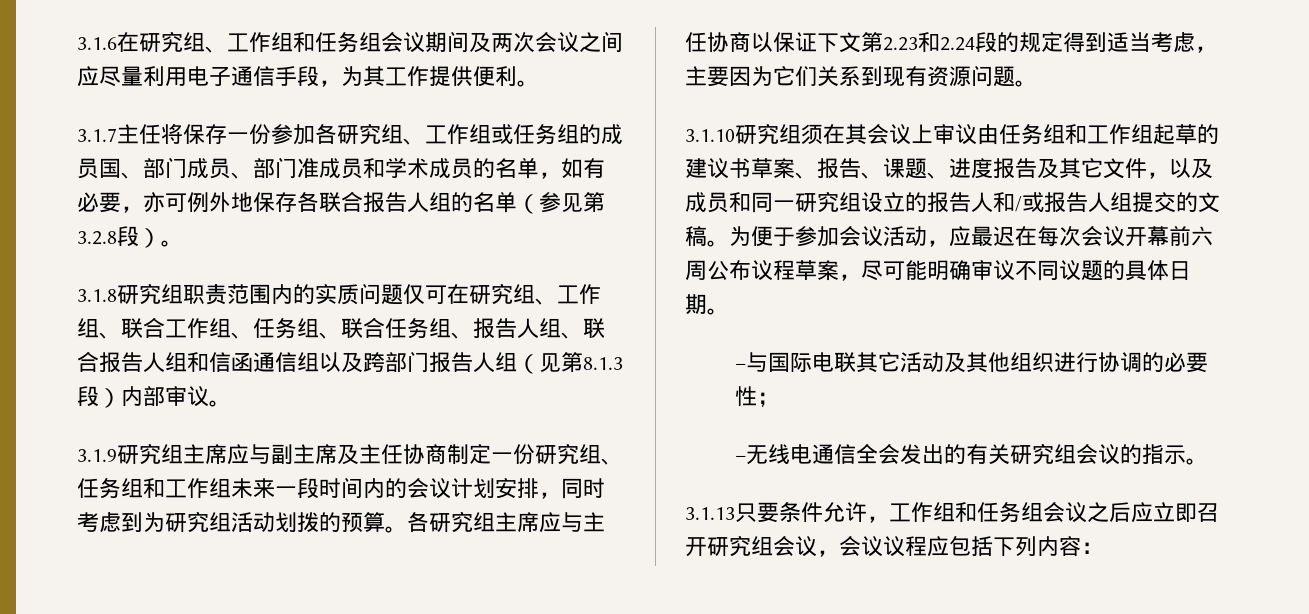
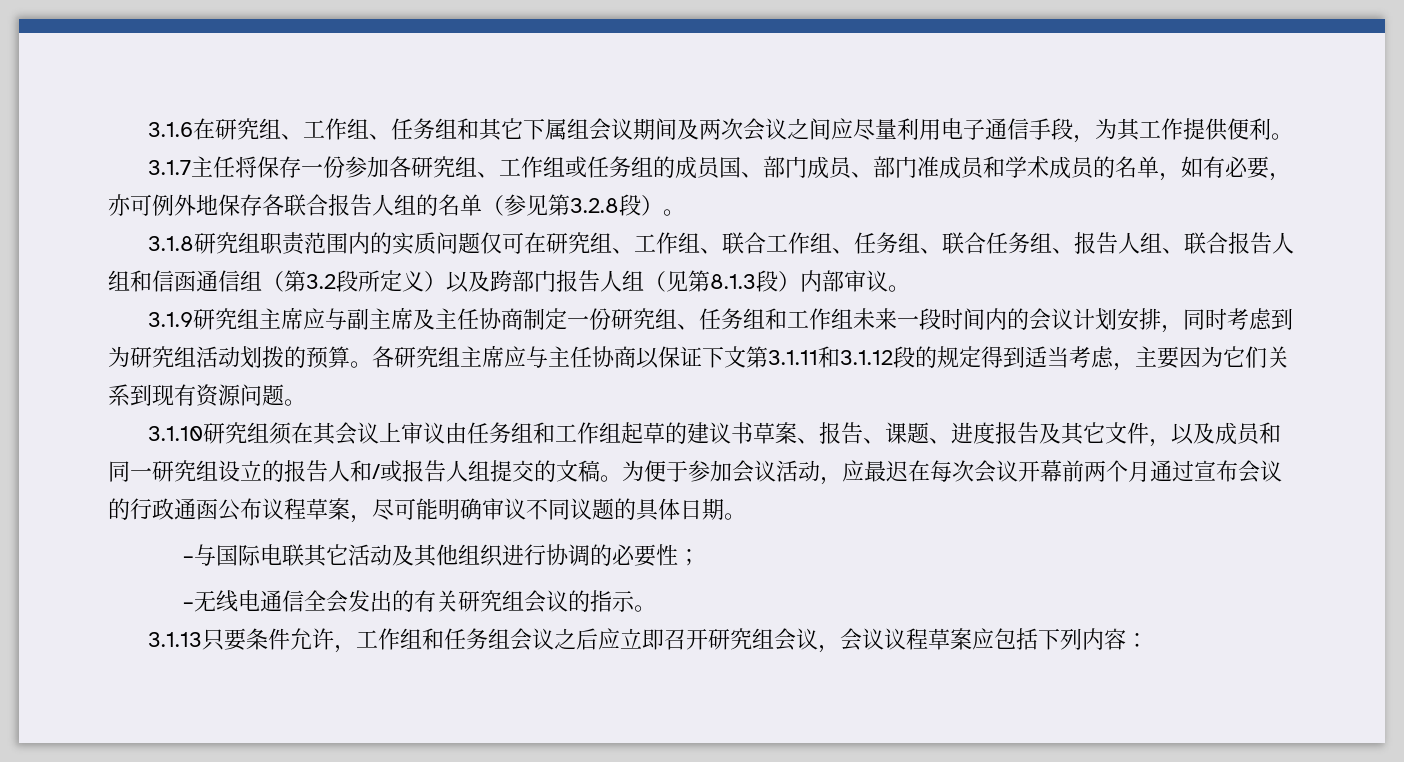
[293,32,359,53] 和任务 -> [368,118,567,141] 、任务组和其它下属
(319, 362) none -> [262,270,446,292] （第3.2段所定义）
[883,32,975,52] 2.23和2.24 -> [768,346,893,368] 3.1.11和3.1.12
[1191,226,1213,246] [685,260,707,280] 六周 -> [1084,460,1282,483] [108,498,218,520] 两个月通过宣布会议的行政通函
(927, 546) none -> [927,628,972,650] 草案

